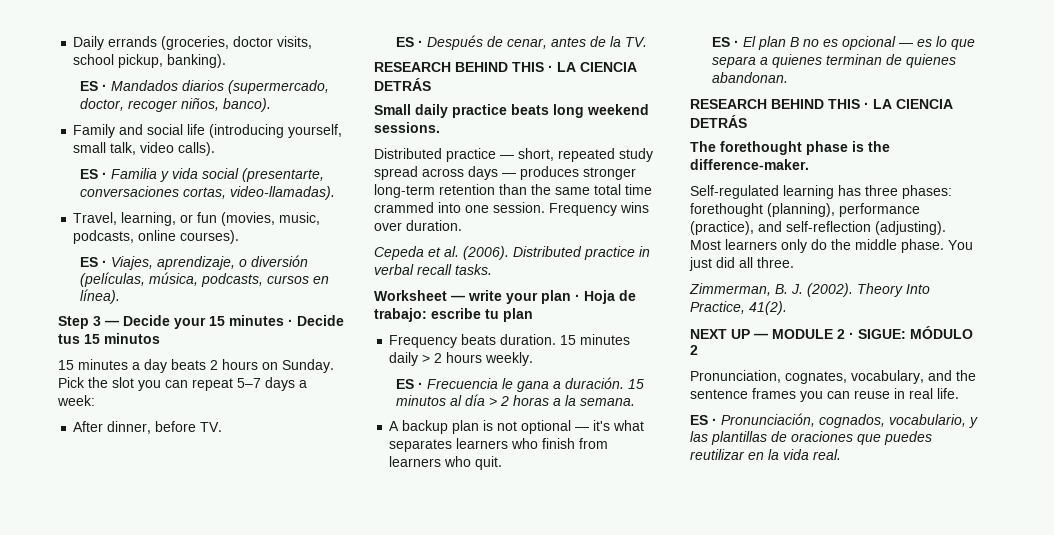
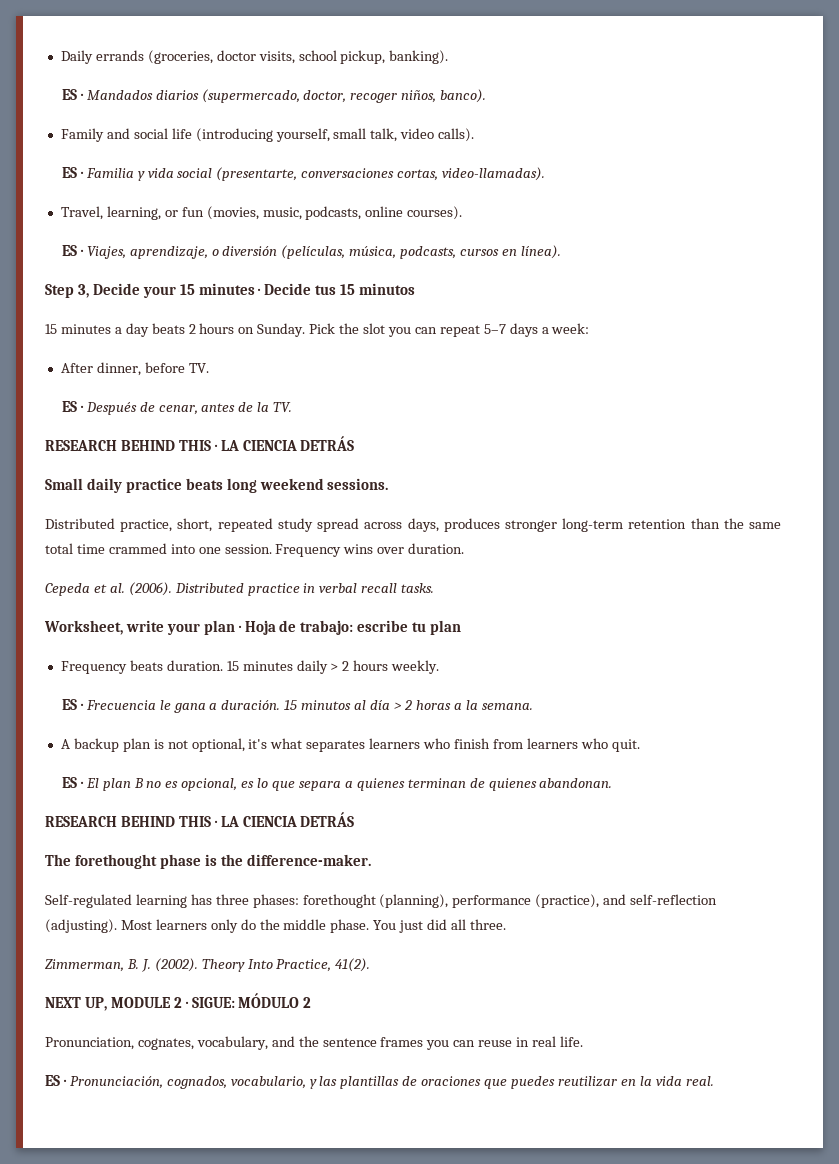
[93,316,119,326] 3 — -> [77,284,89,298] 3,
[446,148,514,162] practice — -> [120,519,173,532] practice,
[468,166,516,180] days — -> [407,518,439,532] days,
[374,290,465,301] Worksheet — -> [44,620,123,635] Worksheet,
[521,420,590,434] optional — -> [191,738,245,752] optional,
[842,36,915,50] opcional — -> [181,778,238,791] opcional,
[731,329,768,339] UP — -> [84,997,107,1011] UP,

